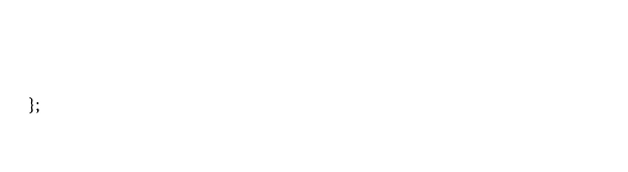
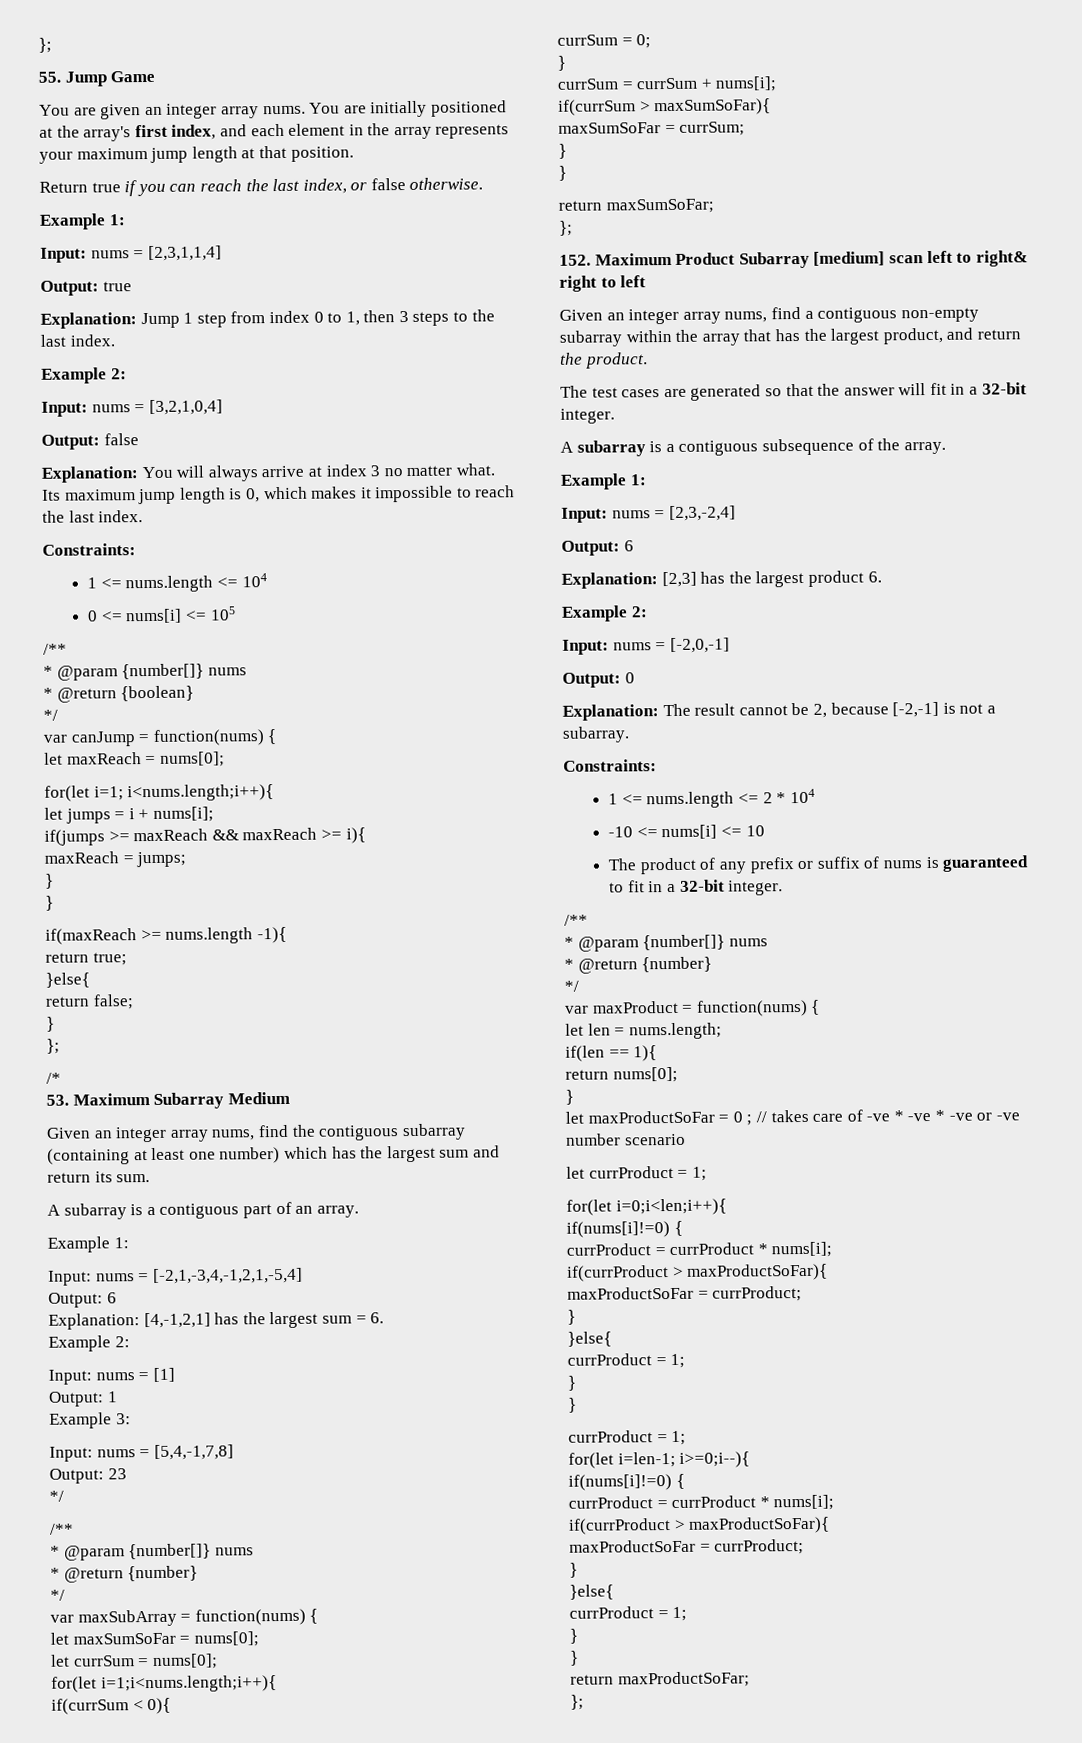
[28,97,41,114] }; -> [38,37,52,53] [38,70,156,87] [39,100,507,120] [39,123,510,142] [39,145,354,164] [39,177,484,197] [39,213,126,230] [40,245,222,263] [40,280,132,296] [40,309,495,329] [40,334,115,347] [41,367,127,384] [41,399,223,417] [41,433,139,450] [41,463,495,483] [42,485,516,505] [42,510,144,523] [42,543,136,556] [87,573,267,593] [87,606,236,624] [43,643,67,655] [43,663,247,681] [43,685,195,703] [43,709,58,721] [43,729,278,747] [44,751,225,767] [44,784,275,802] [44,806,214,824] [44,827,366,846] [44,851,187,868] [45,873,54,889] [45,895,54,911] [45,926,287,945] [45,952,127,966] [45,972,90,988] [45,994,134,1010] [46,1016,55,1032] [46,1038,60,1054] [46,1072,61,1084] [46,1091,290,1109] [46,1123,466,1143] [47,1145,500,1165] [47,1171,151,1183] [47,1201,359,1220] [47,1236,129,1253] [48,1267,303,1286] [48,1292,117,1308] [48,1311,385,1330] [48,1335,130,1352] [48,1367,175,1385] [48,1391,118,1407] [49,1412,131,1429] [49,1444,234,1462] [49,1468,127,1484] [49,1490,64,1502] [49,1523,74,1535] [50,1543,254,1561] [50,1565,199,1583] [50,1589,65,1601] [50,1608,319,1627] [50,1631,259,1647] [51,1653,218,1670] [51,1675,277,1693] [51,1697,172,1715] [557,34,652,49] [557,55,566,71] [557,76,778,92] [558,98,772,116] [558,121,746,136] [558,143,567,159] [558,165,567,181] [558,198,714,214] [559,220,573,236] [559,250,1028,269] [559,275,647,292] [559,306,979,325] [559,327,1021,347] [560,352,648,369] [560,382,1027,401] [560,408,615,424] [560,438,946,457] [560,473,647,490] [561,505,736,523] [561,540,634,556] [561,570,882,589] [561,605,648,622] [562,637,730,655] [562,672,635,688] [562,701,996,721] [562,726,630,743] [563,759,657,772] [608,788,815,809] [608,824,765,840] [608,855,1030,875] [609,879,784,896] [564,914,588,926] [564,934,768,952] [564,956,713,974] [564,980,579,992] [565,999,821,1017] [565,1022,722,1040] [565,1045,658,1062] [565,1066,678,1083] [565,1089,574,1105] [565,1109,1020,1126] [566,1133,686,1146] [566,1165,707,1181] [566,1198,727,1216] [566,1220,683,1238] [566,1241,833,1258] [567,1263,829,1282] [567,1286,803,1302] [567,1309,576,1325] [567,1331,612,1347] [567,1353,686,1369] [567,1375,576,1391] [568,1397,577,1413] [568,1430,687,1446] [568,1451,751,1469] [568,1473,685,1491] [568,1494,835,1511] [568,1516,831,1535] [569,1538,805,1555] [569,1562,578,1578] [569,1584,614,1600] [569,1606,688,1622] [569,1628,578,1644] [569,1650,579,1666] [570,1671,750,1688] [570,1694,584,1710] }; // 55. Jump Game // You are given an integer array nums. You are initially positioned at the array's first index, and each element in the array represents your maximum jump length at that position. // Return true if you can reach the last index, or false otherwise. // Example 1: // Input: nums = [2,3,1,1,4] // Output: true // Explanation: Jump 1 step from index 0 to 1, then 3 steps to the last index. // Example 2: // Input: nums = [3,2,1,0,4] // Output: false // Explanation: You will always arrive at index 3 no matter what. Its maximum jump length is 0, which makes it impossible to reach the last index. // Constraints: // 1 <= nums.length <= 104 // 0 <= nums[i] <= 105 // /** // * @param {number[]} nums // * @return {boolean} // */ // var canJump = function(nums) { // let maxReach = nums[0]; // for(let i=1; i<nums.length;i++){ // let jumps = i + nums[i]; // if(jumps >= maxReach && maxReach >= i){ // maxReach = jumps; // } // } // if(maxReach >= nums.length -1){ // return true; // }else{ // return false; // } // }; // /* // 53. Maximum Subarray Medium // Given an integer array nums, find the contiguous subarray (containing at least one number) which has the largest sum and return its sum. // A subarray is a contiguous part of an array. // Example 1: // Input: nums = [-2,1,-3,4,-1,2,1,-5,4] // Output: 6 // Explanation: [4,-1,2,1] has the largest sum = 6. // Example 2: // Input: nums = [1] // Output: 1 // Example 3: // Input: nums = [5,4,-1,7,8] // Output: 23 // */ // /** // * @param {number[]} nums // * @return {number} // */ // var maxSubArray = function(nums) { // let maxSumSoFar = nums[0]; // let currSum = nums[0]; // for(let i=1;i<nums.length;i++){ // if(currSum < 0){ // currSum = 0; // } // currSum = currSum + nums[i]; // if(currSum > maxSumSoFar){ // maxSumSoFar = currSum; // } // } // return maxSumSoFar; // }; // 152. Maximum Product Subarray [medium] scan left to right& right to left // Given an integer array nums, find a contiguous non-empty subarray within the array that has the largest product, and return the product. // The test cases are generated so that the answer will fit in a 32-bit integer. // A subarray is a contiguous subsequence of the array. // Example 1: // Input: nums = [2,3,-2,4] // Output: 6 // Explanation: [2,3] has the largest product 6. // Example 2: // Input: nums = [-2,0,-1] // Output: 0 // Explanation: The result cannot be 2, because [-2,-1] is not a subarray. // Constraints: // 1 <= nums.length <= 2 * 104 // -10 <= nums[i] <= 10 // The product of any prefix or suffix of nums is guaranteed to fit in a 32-bit integer. // /** // * @param {number[]} nums // * @return {number} // */ // var maxProduct = function(nums) { // let len = nums.length; // if(len == 1){ // return nums[0]; // } // let maxProductSoFar = 0 ; // takes care of -ve * -ve * -ve or -ve number scenario // let currProduct = 1; // for(let i=0;i<len;i++){ // if(nums[i]!=0) { // currProduct = currProduct * nums[i]; // if(currProduct > maxProductSoFar){ // maxProductSoFar = currProduct; // } // }else{ // currProduct = 1; // } // } // currProduct = 1; // for(let i=len-1; i>=0;i--){ // if(nums[i]!=0) { // currProduct = currProduct * nums[i]; // if(currProduct > maxProductSoFar){ // maxProductSoFar = currProduct; // } // }else{ // currProduct = 1; // } // } // return maxProductSoFar; // };

